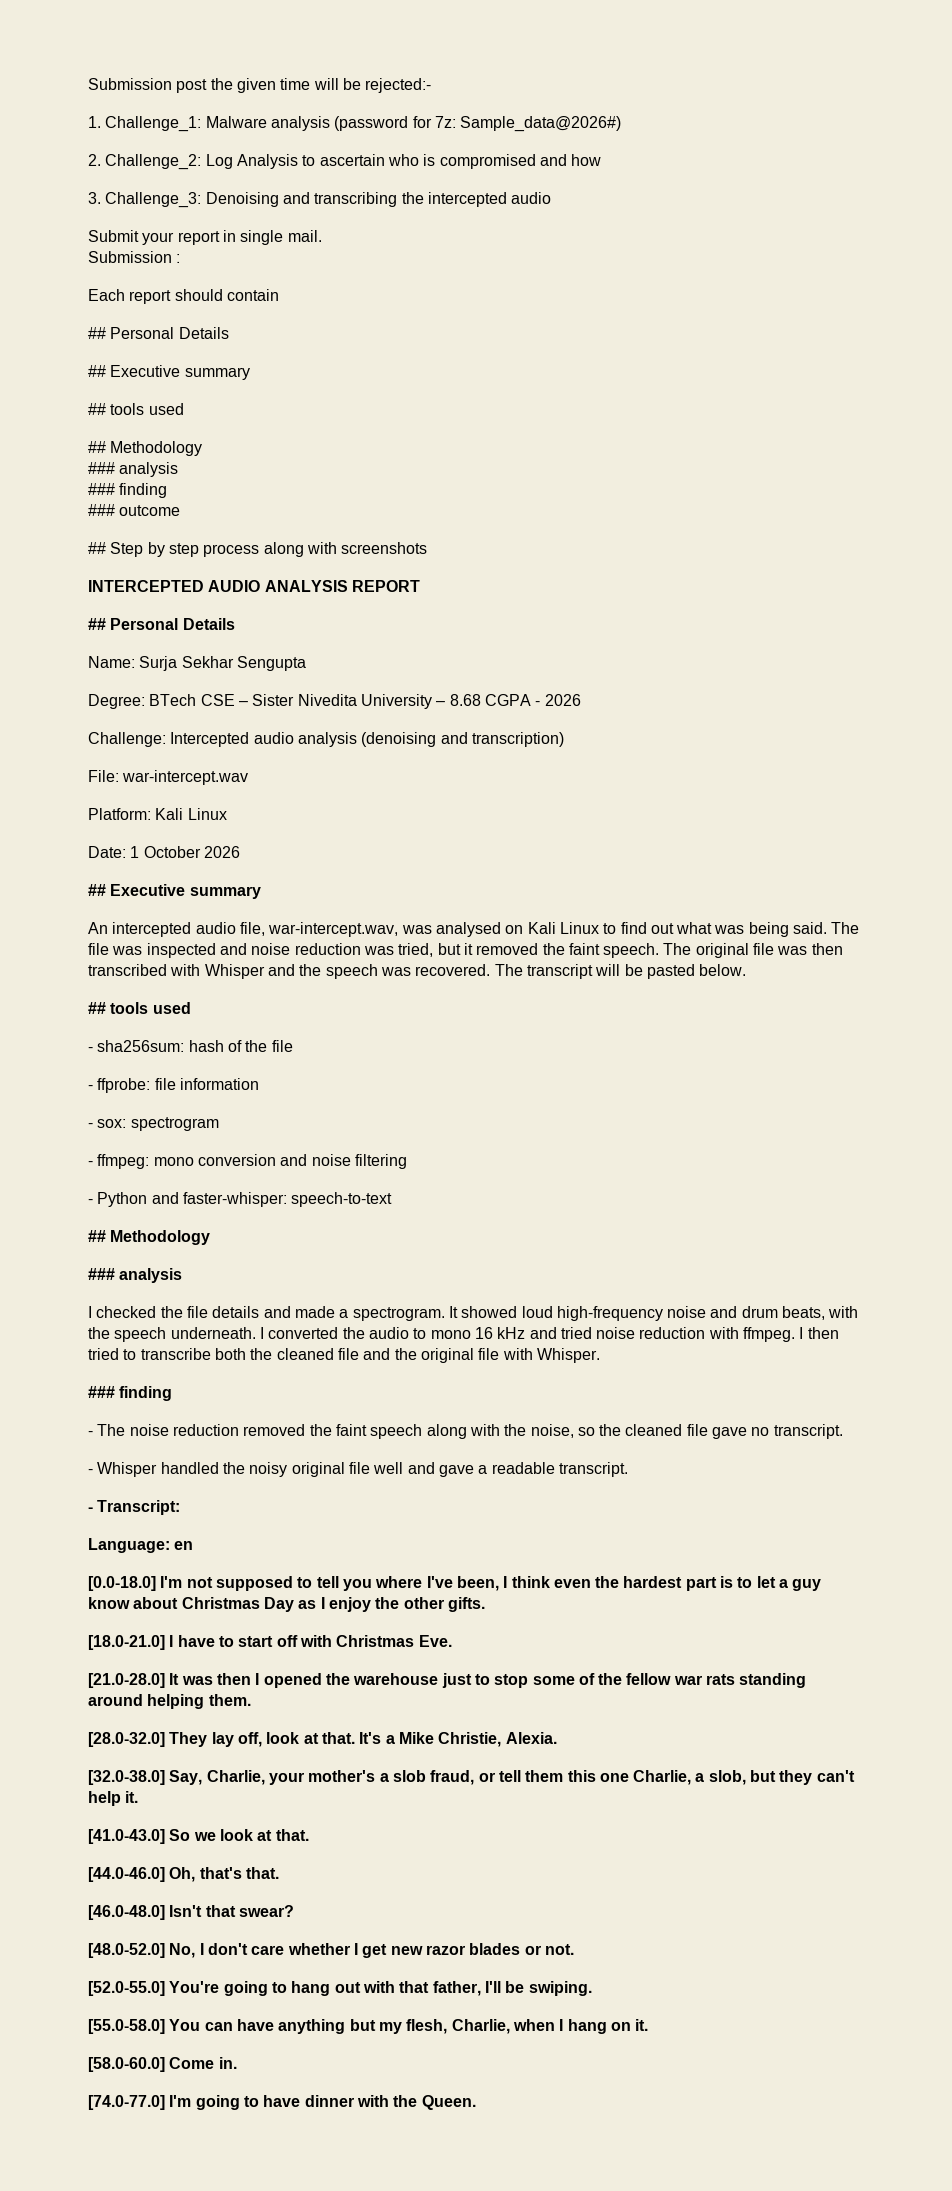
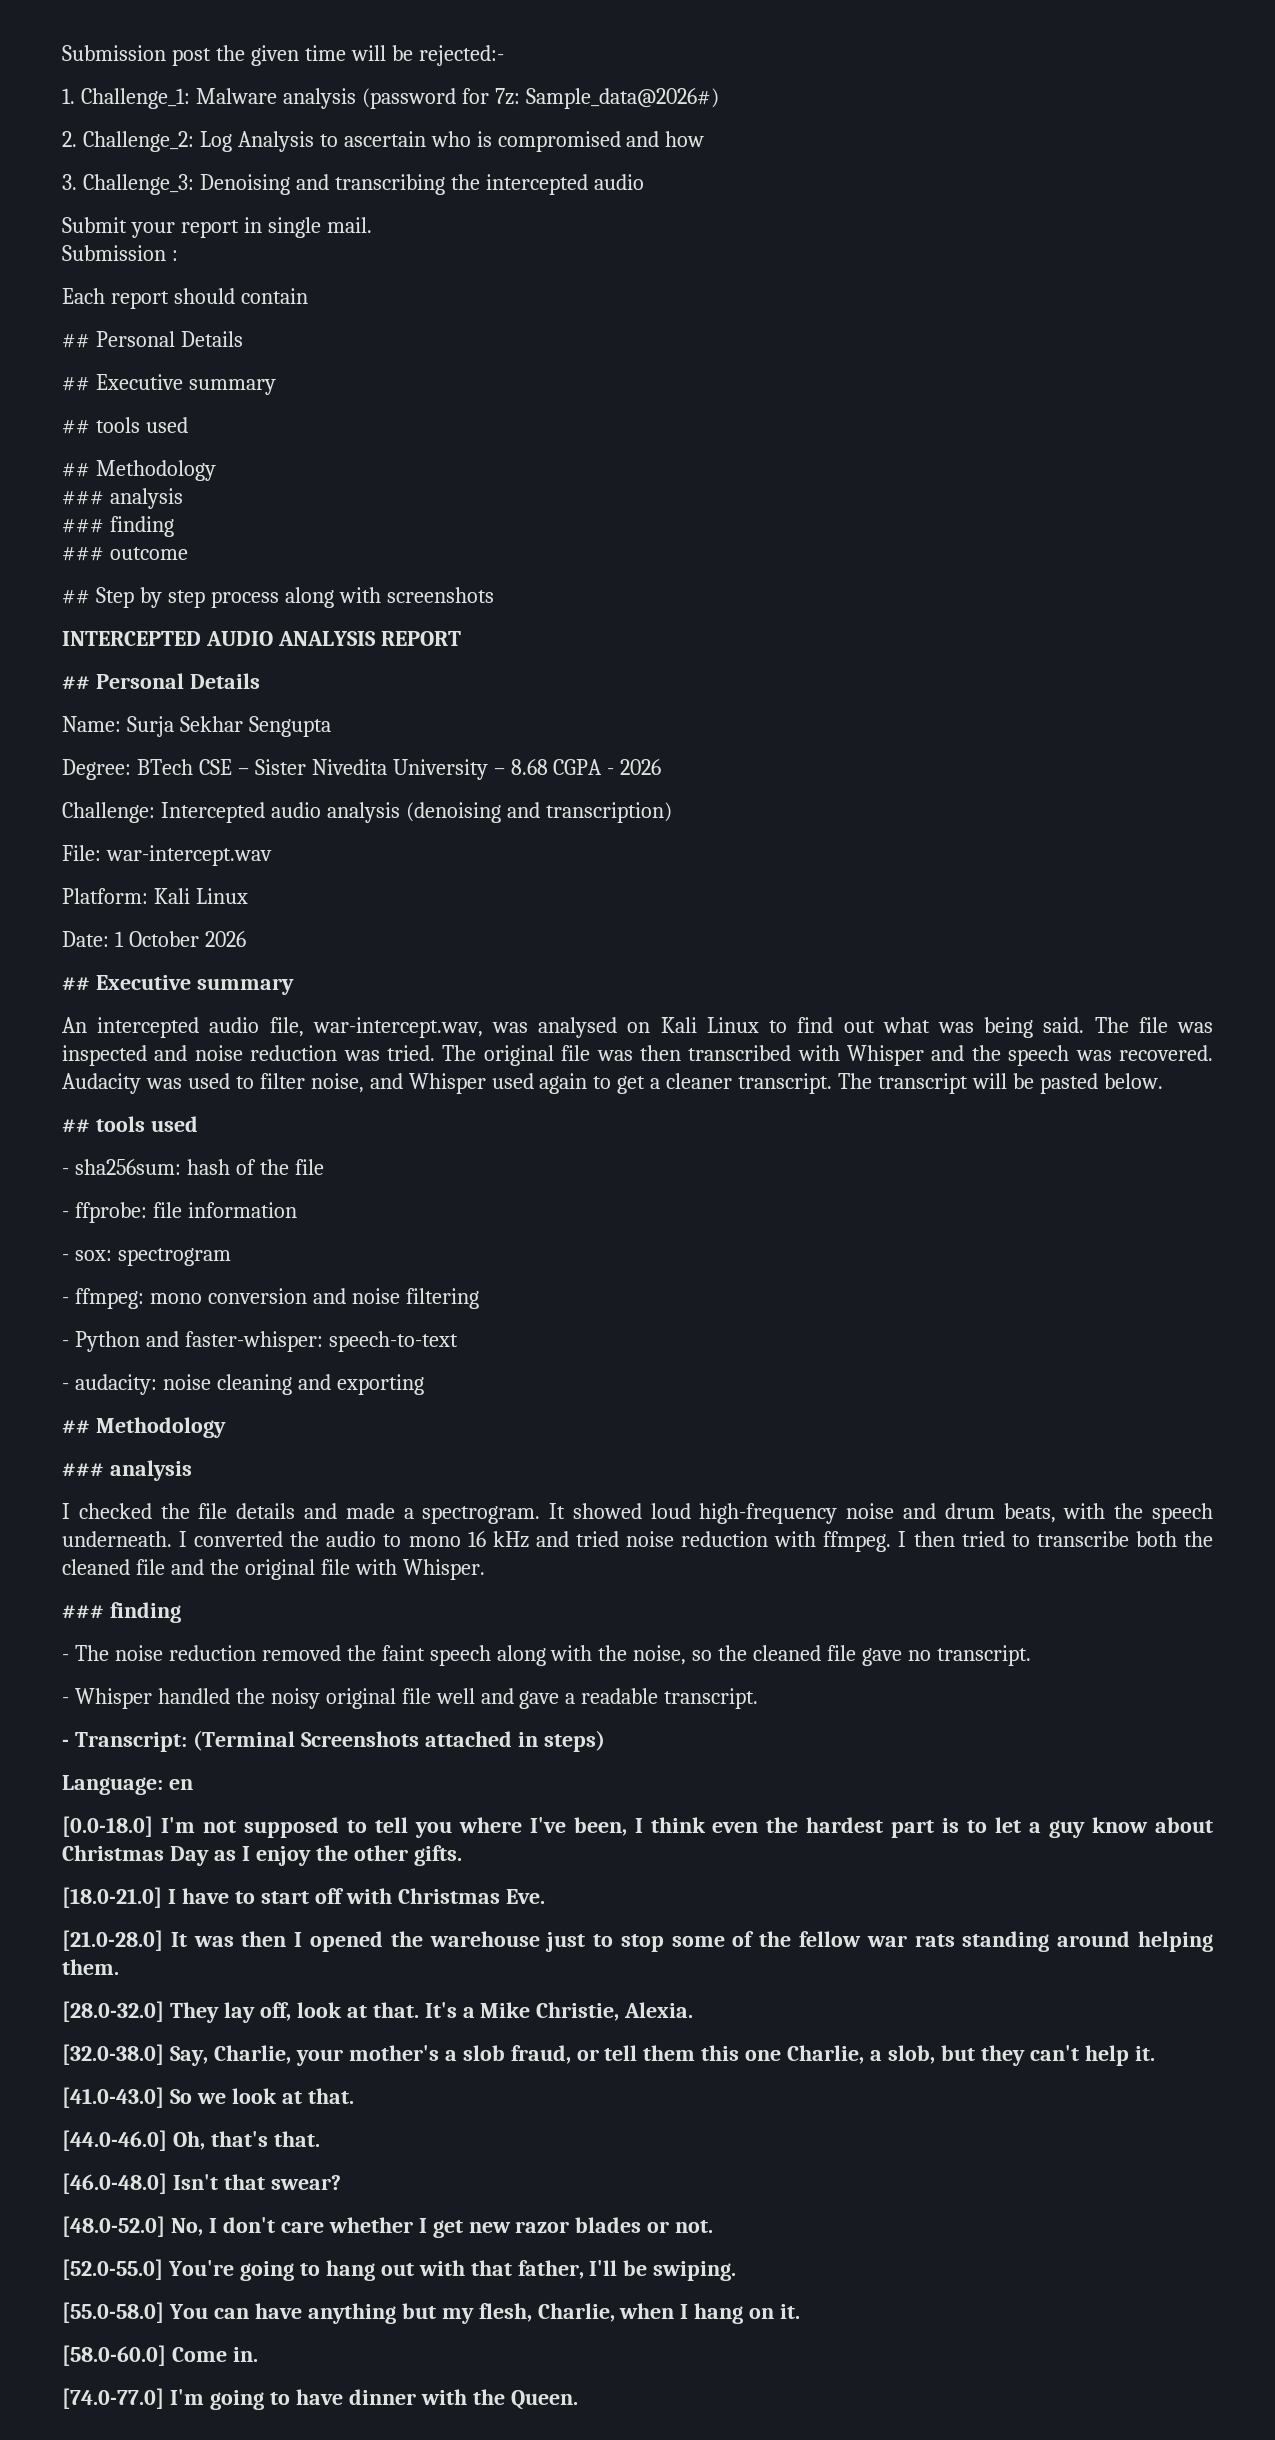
[398,943,660,958] tried, but it removed the faint speech. -> [386,1045,435,1061] tried.
(491, 970) none -> [62,1073,833,1094] Audacity was used to filter noise, and Whisper used again to get a cleaner transcript.
(393, 1199) none -> [62,1374,424,1395] // - audacity: noise cleaning and exporting
(181, 1507) none -> [192,1730,605,1752] (Terminal Screenshots attached in steps)

